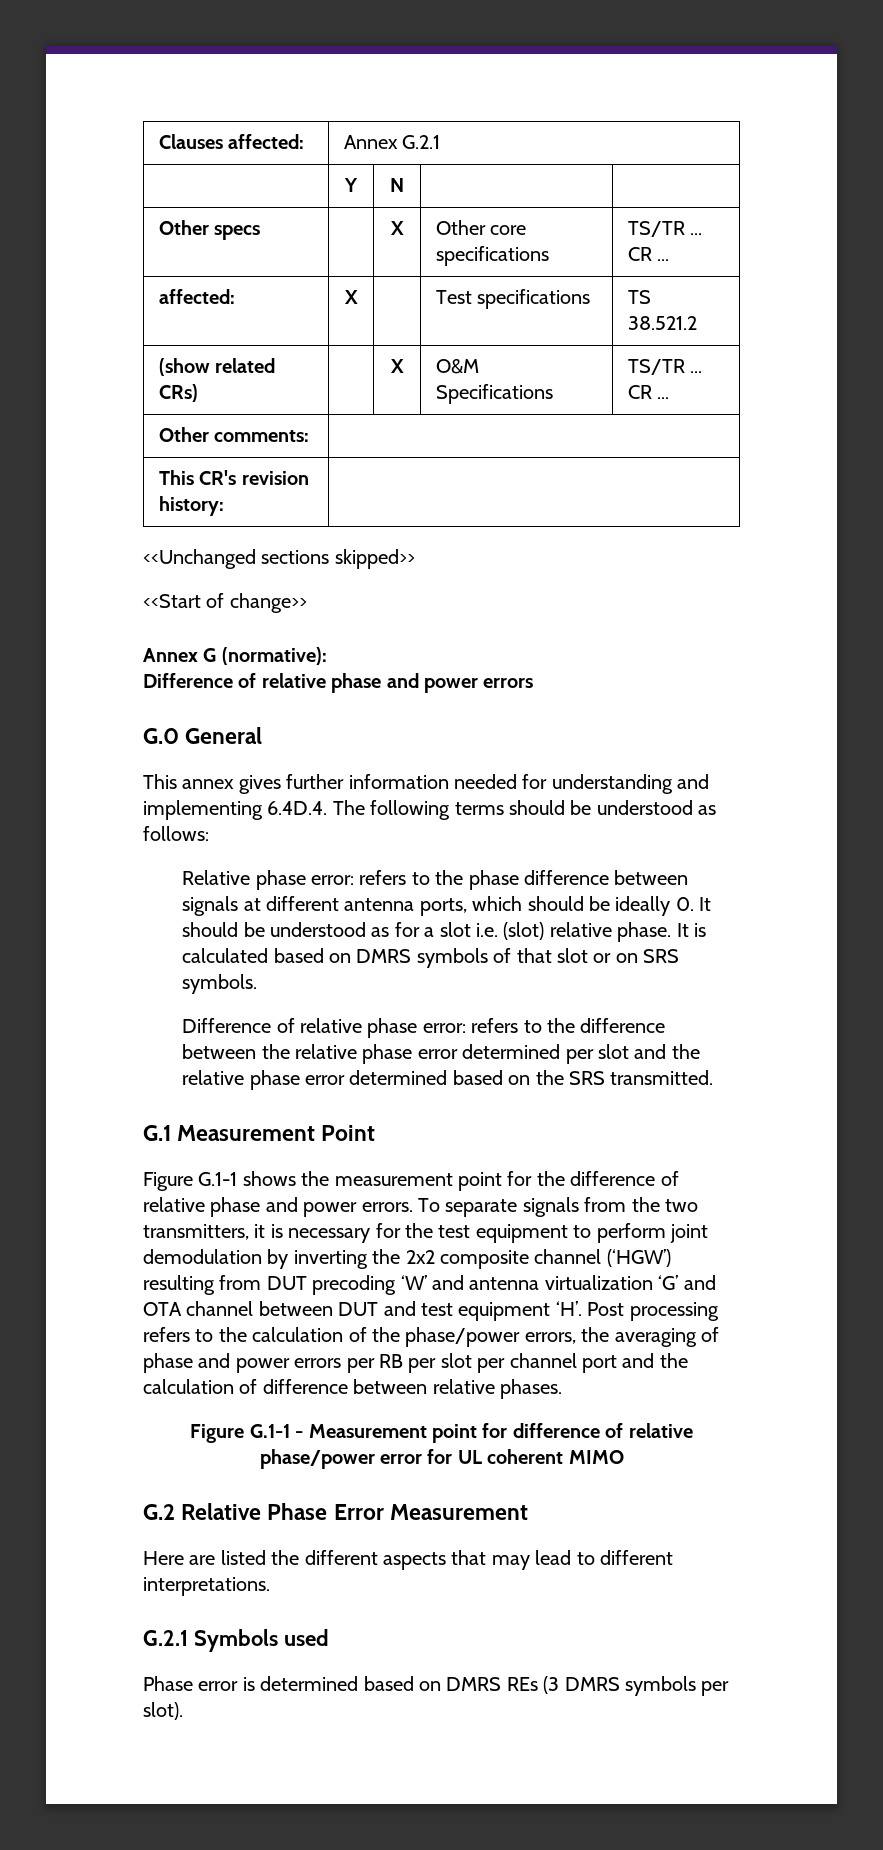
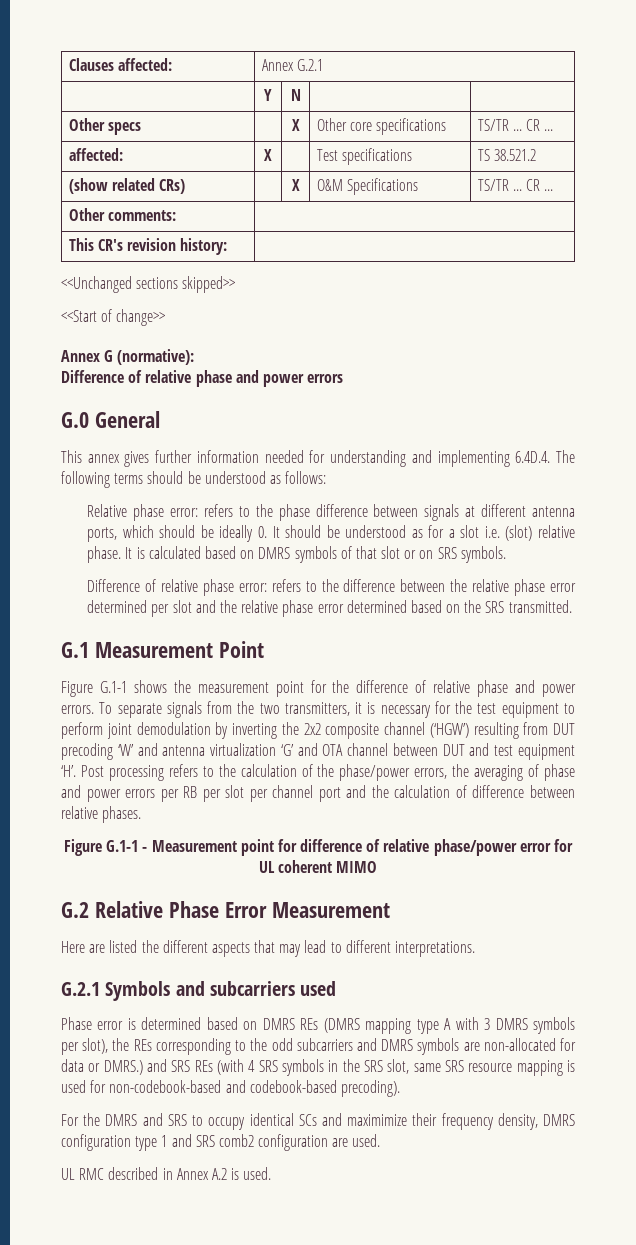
(278, 1640) none -> [175,981,295,996] and subcarriers
[543,1676,730,1696] [143,1702,183,1720] (3 DMRS symbols per slot). -> [323,1017,575,1034] [61,1038,576,1055] [61,1059,575,1076] [61,1080,400,1097] [61,1113,575,1130] [61,1134,381,1151] [61,1167,272,1180] (DMRS mapping type A with 3 DMRS symbols per slot), the REs corresponding to the odd subcarriers and DMRS symbols are non-allocated for data or DMRS.) and SRS REs (with 4 SRS symbols in the SRS slot, same SRS resource mapping is used for non-codebook-based and codebook-based precoding). // For the DMRS and SRS to occupy identical SCs and maximimize their frequency density, DMRS configuration type 1 and SRS comb2 configuration are used. // UL RMC described in Annex A.2 is used.

